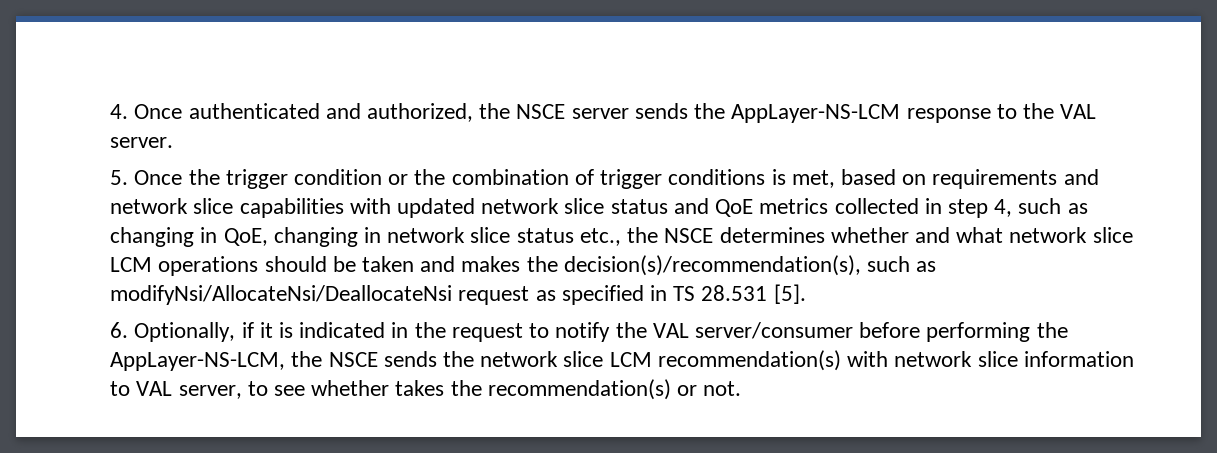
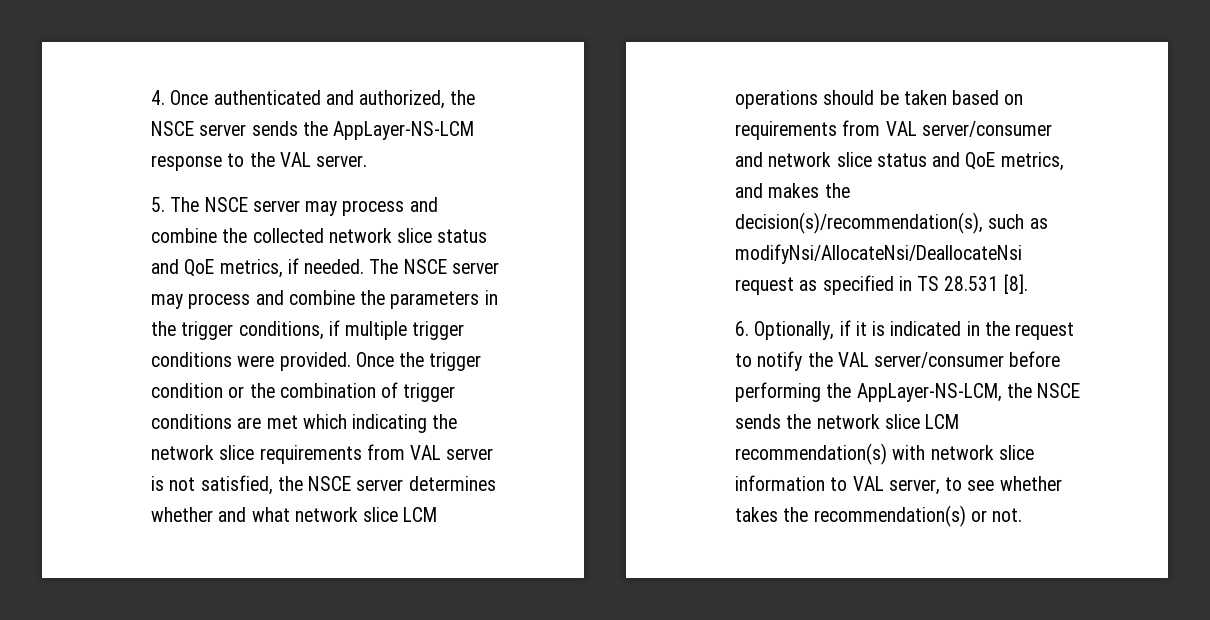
(129, 177) none -> [170,197,438,216] [151,228,488,243] [151,258,499,278] [151,290,498,309] [151,320,465,340] [151,352,351,371] The NSCE server may process and combine the collected network slice status and QoE metrics, if needed. The NSCE server may process and combine the parameters in the trigger conditions, if multiple trigger conditions were provided.
[771,169,1099,189] [110,198,1088,218] [110,227,714,247] is met, based on requirements and network slice capabilities with updated network slice status and QoE metrics collected in step 4, such as changing in QoE, changing in network slice status etc., the NSCE -> [237,414,458,433] [151,444,494,464] [151,475,404,495] are met which indicating the network slice requirements from VAL server is not satisfied, the NSCE server
(415, 264) none -> [952,90,1024,105] [735,120,1052,140] [735,152,1064,171] based on requirements from VAL server/consumer and network slice status and QoE metrics,
[773,284,806,304] [5]. -> [1003,274,1028,294] [8].

